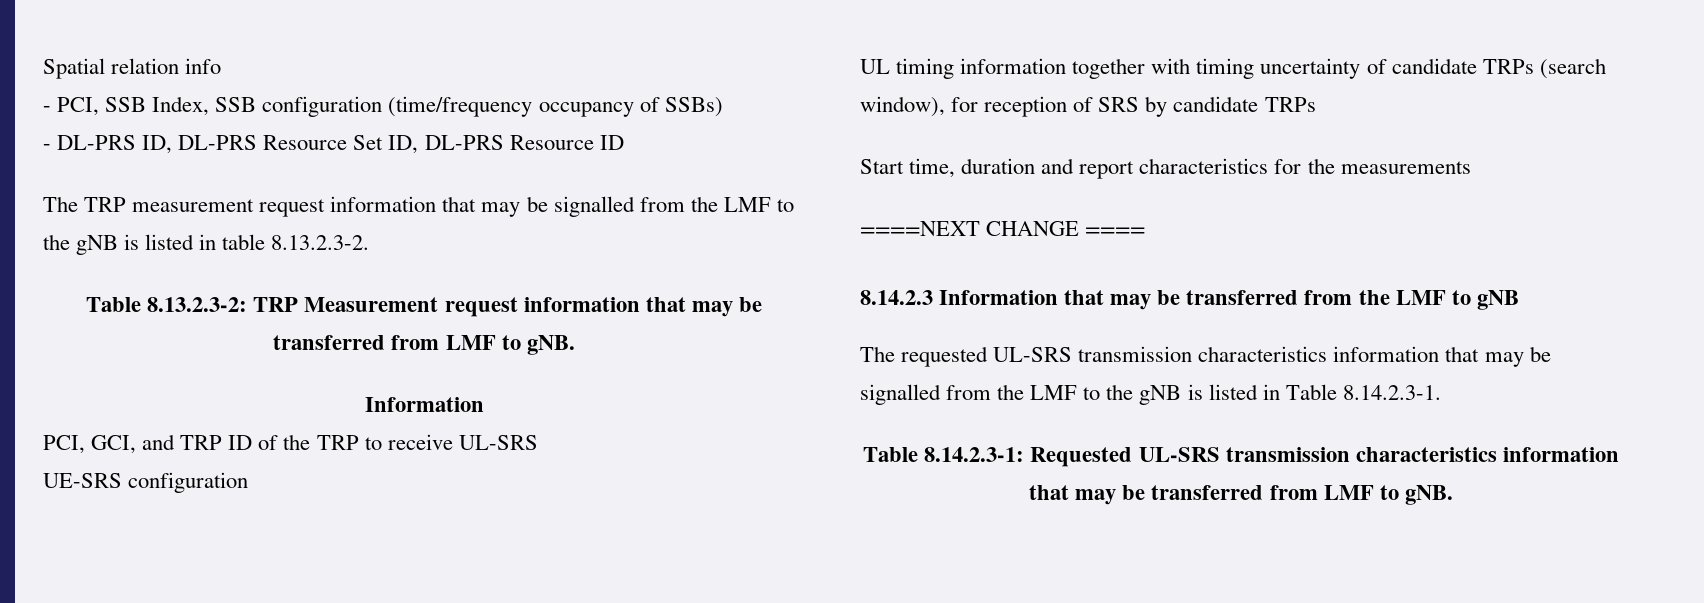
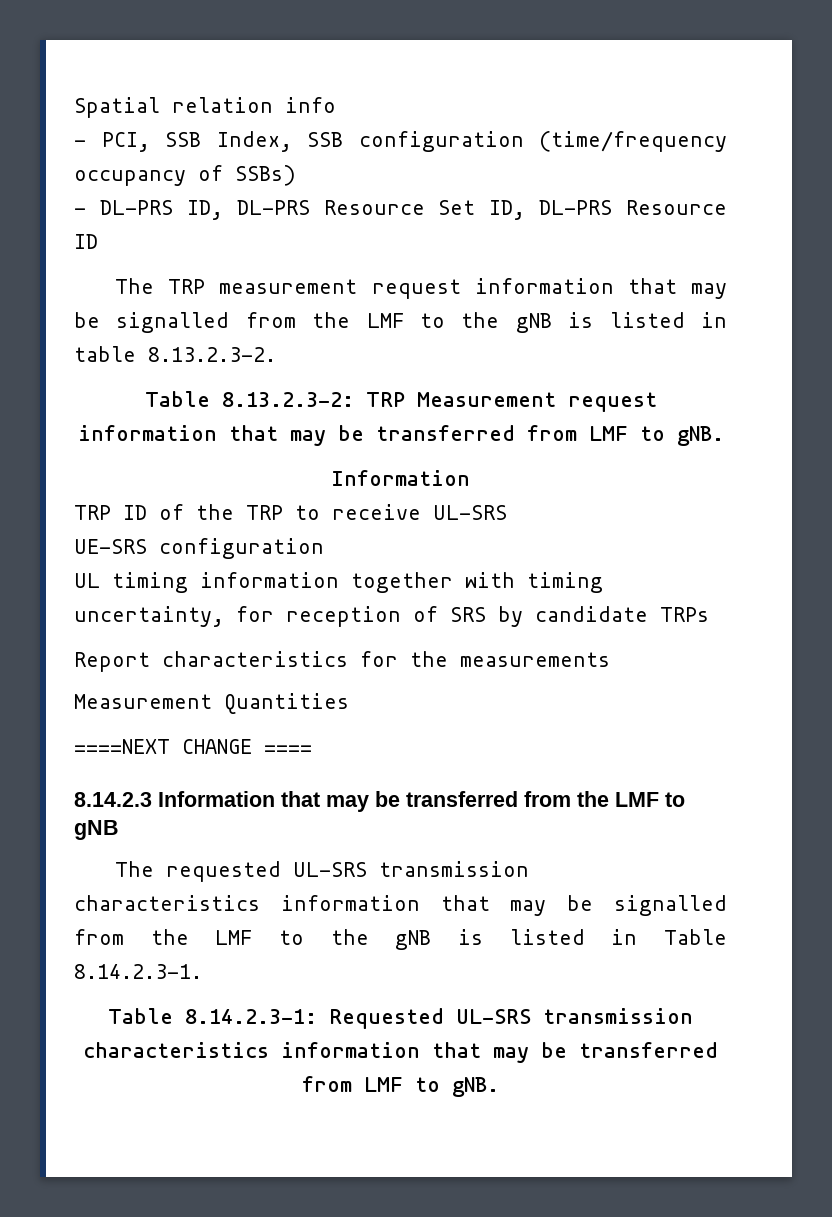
[43,434,176,454] PCI, GCI, and -> (470, 478) none
[1260,58,1606,79] [860,96,945,117] uncertainty of candidate TRPs (search window), -> [74,606,224,627] uncertainty,
[860,158,1135,179] Start time, duration and report -> [74,652,150,672] Report
(1471, 167) none -> [74,693,349,714] // Measurement Quantities

